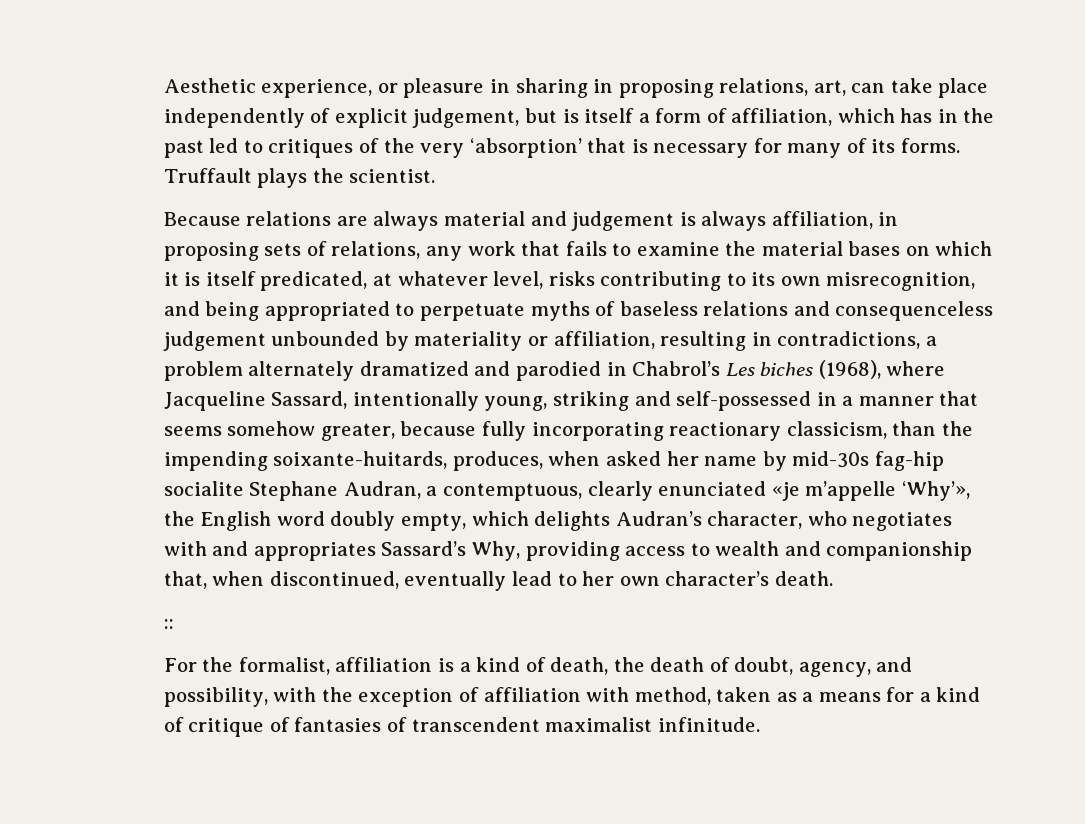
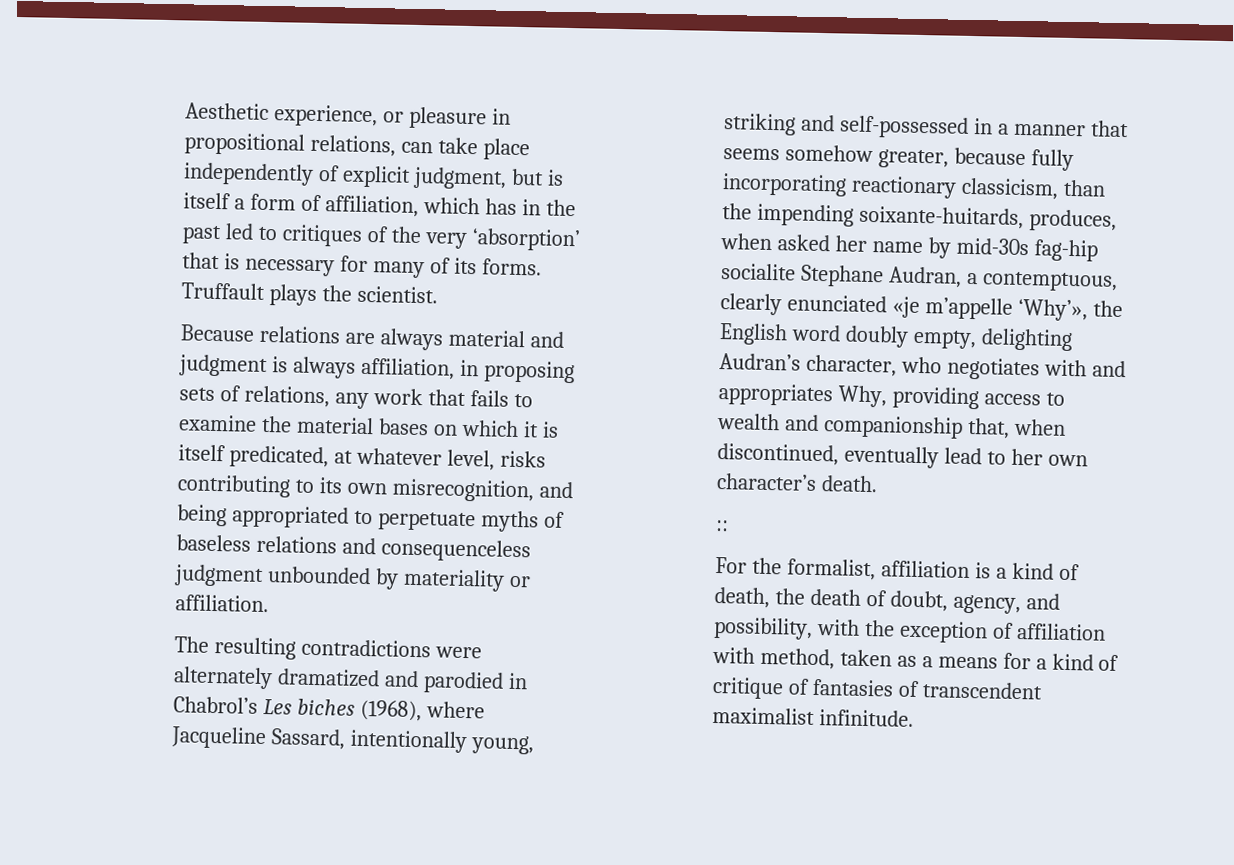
[515,78,846,98] sharing in proposing relations, art, -> [183,132,396,157] propositional relations,
[412,108,520,128] judgement, -> [412,166,507,190] judgment,
[571,211,675,231] judgement -> [178,354,268,378] judgment
[162,331,266,351] judgement -> [173,564,264,587] judgment
[553,331,937,351] [163,361,243,381] affiliation, resulting in contradictions, a problem -> [174,594,269,613] [173,636,482,660] affiliation. // The resulting contradictions were
[471,511,611,531] which delights -> [980,328,1073,352] delighting
[381,541,467,556] Sassard’s -> (833, 394) none

